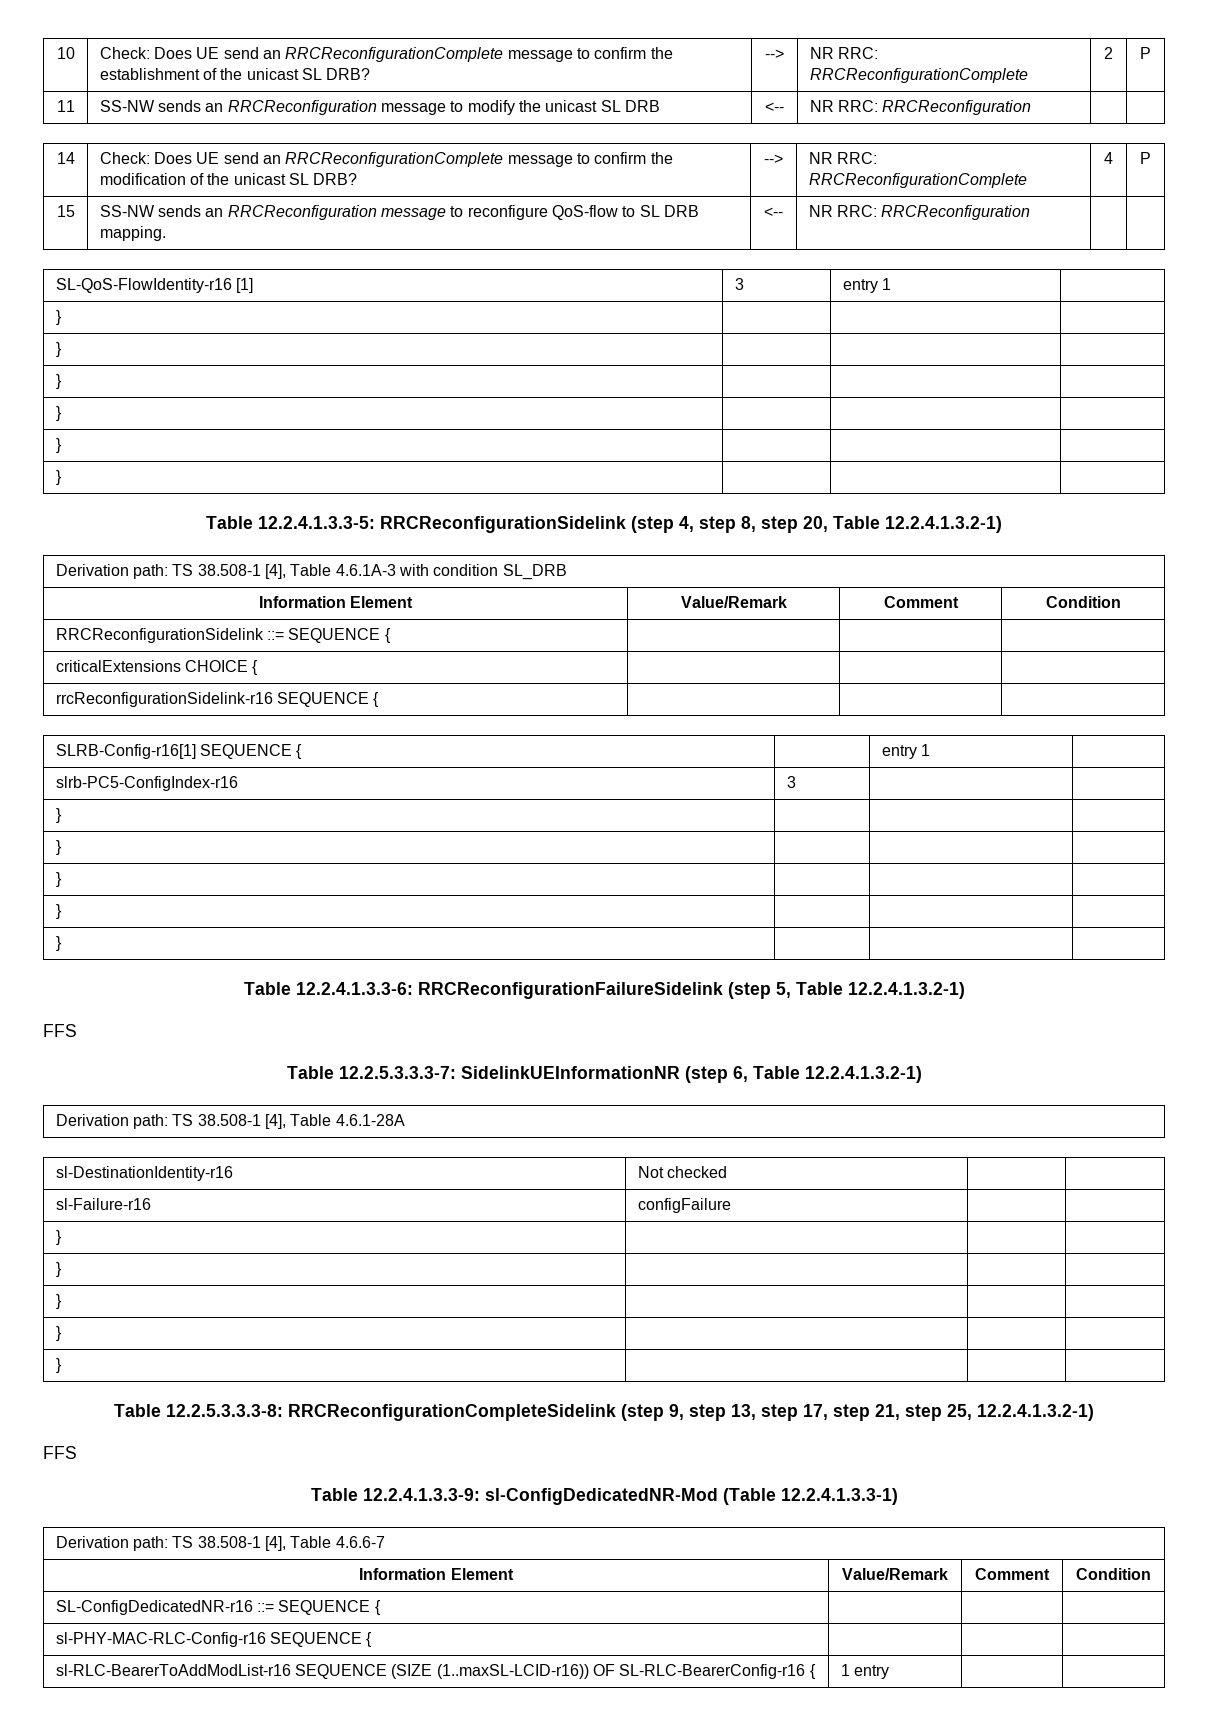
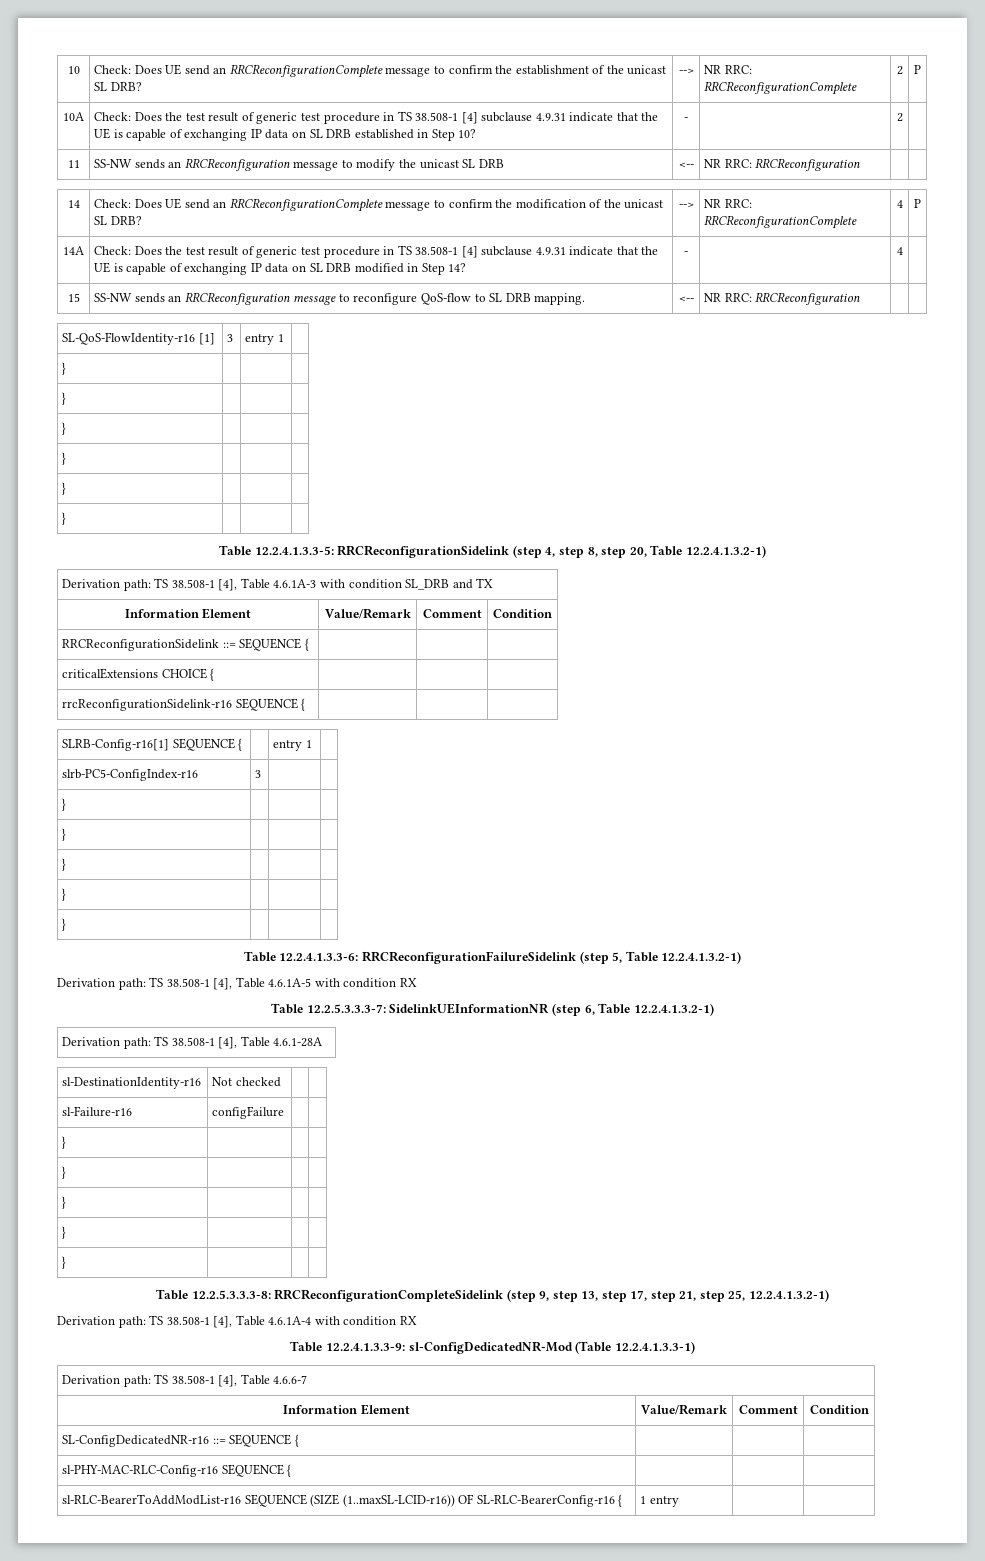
(1151, 53) none -> [63,112,84,121] [94,111,659,124] [94,128,477,141] [684,117,688,121] [896,113,903,122] // 10A | Check: Does the test result of generic test procedure in TS 38.508-1 [4] subclause 4.9.31 indicate that the UE is capable of exchanging IP data on SL DRB established in Step 10? | - | | 2 |
(1151, 158) none -> [63,246,84,255] [94,245,659,258] [94,262,467,275] [684,251,688,255] [896,247,903,255] // 14A | Check: Does the test result of generic test procedure in TS 38.508-1 [4] subclause 4.9.31 indicate that the UE is capable of exchanging IP data on SL DRB modified in Step 14? | - | | 4 |
(567, 572) none -> [452,578,494,589] and TX
[43,1024,77,1037] FFS -> [57,977,417,990] Derivation path: TS 38.508-1 [4], Table 4.6.1A-5 with condition RX
[43,1446,77,1459] FFS -> [57,1315,417,1328] Derivation path: TS 38.508-1 [4], Table 4.6.1A-4 with condition RX

